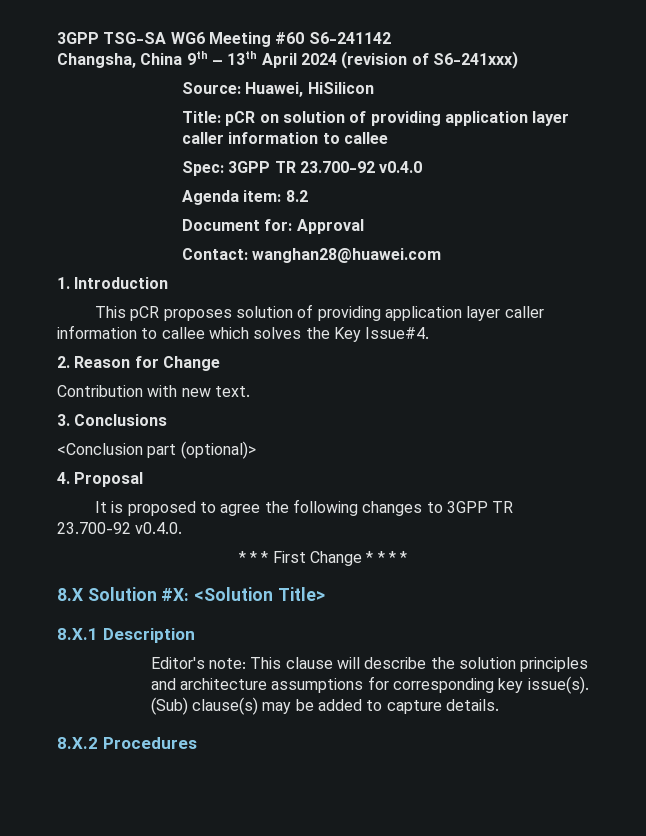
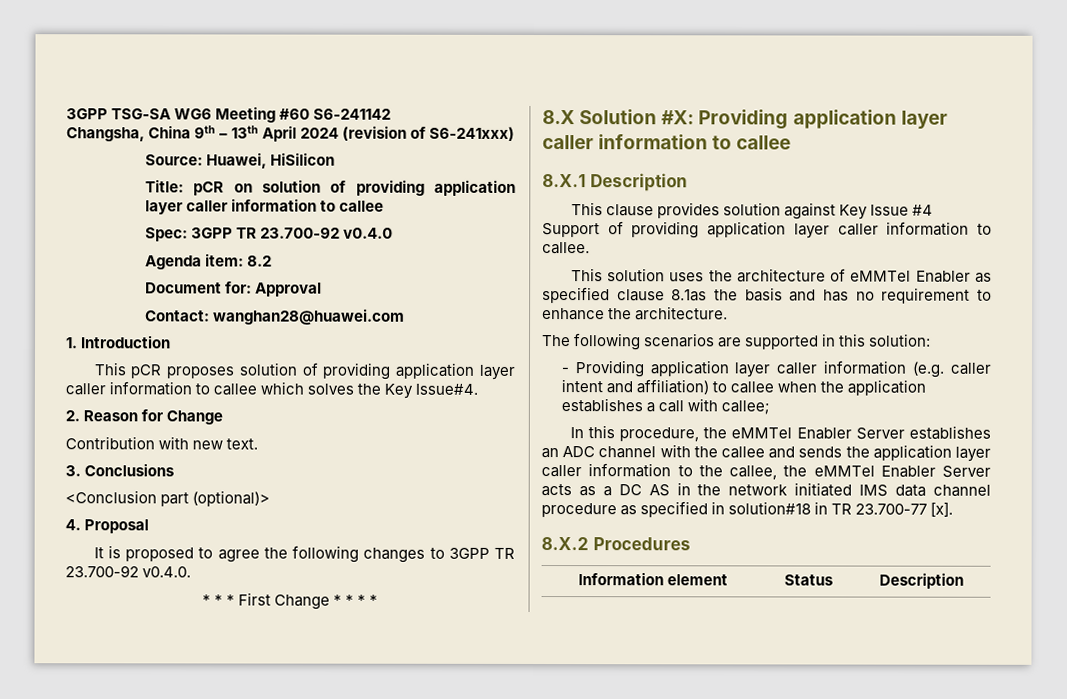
[194,587,325,601] [57,628,195,643] [150,657,589,672] [150,676,589,694] [150,697,499,715] [57,737,197,749] <Solution Title> // 8.X.1 Description // Editor's note: This clause will describe the solution principles and architecture assumptions for corresponding key issue(s). (Sub) clause(s) may be added to capture details. // 8.X.2 Procedures -> [698,109,948,130] [542,134,792,150] [542,173,688,192] [570,202,934,220] [542,221,992,239] [542,242,590,255] [570,268,993,283] [542,287,992,304] [542,306,729,321] [542,333,932,351] [560,360,991,378] [560,379,927,396] [560,398,770,415] [569,425,991,442] [541,444,991,462] [541,463,991,480] [541,482,991,497] [541,501,954,518] [541,537,691,551] [577,572,729,586] [784,574,833,586] [879,572,964,589] Providing application layer caller information to callee // 8.X.1 Description // This clause provides solution against Key Issue #4 Support of providing application layer caller information to callee. // This solution uses the architecture of eMMTel Enabler as specified clause 8.1as the basis and has no requirement to enhance the architecture. // The following scenarios are supported in this solution: // - Providing application layer caller information (e.g. caller intent and affiliation) to callee when the application establishes a call with callee; // In this procedure, the eMMTel Enabler Server establishes an ADC channel with the callee and sends the application layer caller information to the callee, the eMMTel Enabler Server acts as a DC AS in the network initiated IMS data channel procedure as specified in solution#18 in TR 23.700-77 [x]. // 8.X.2 Procedures // Information element | Status | Description

